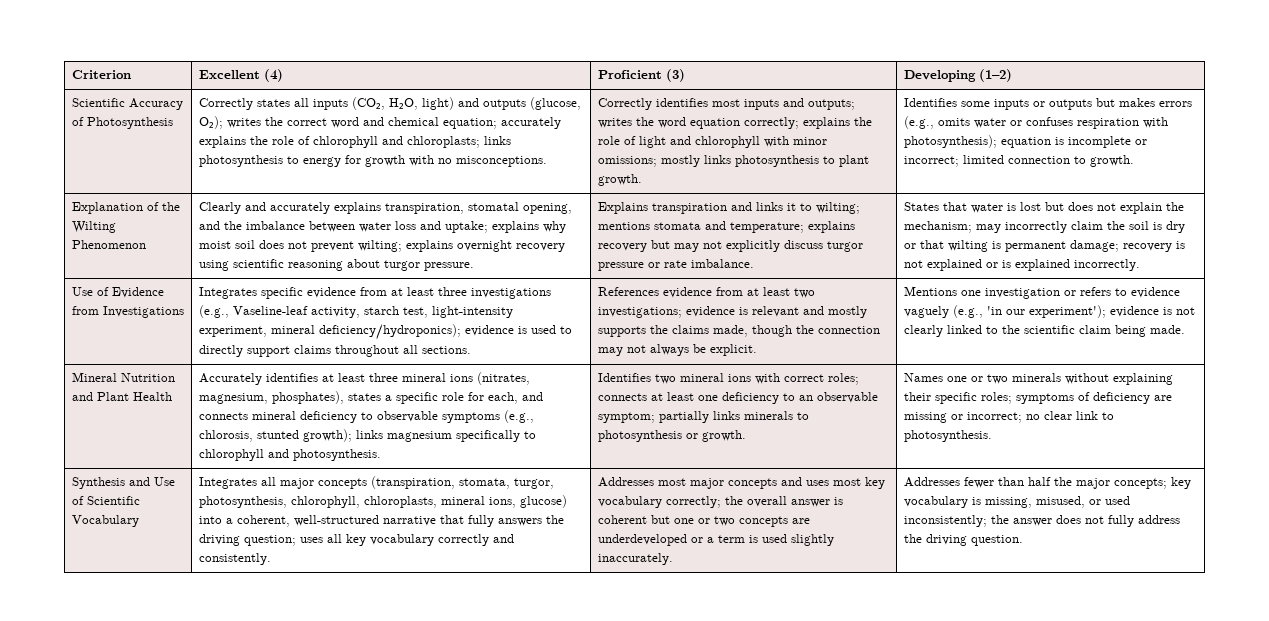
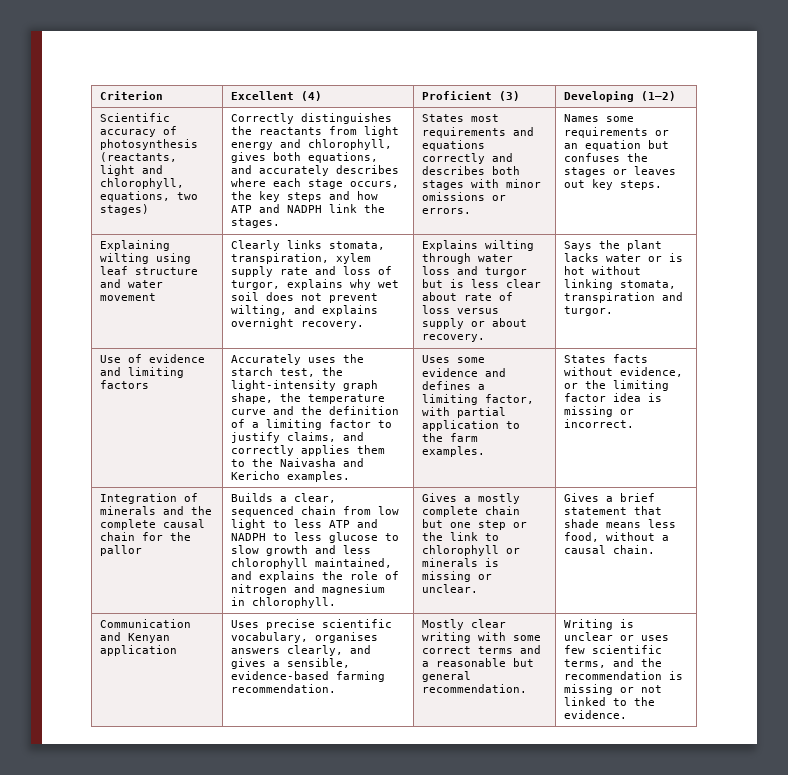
[128,98,183,110] [71,117,173,129] [198,97,581,110] [198,116,561,129] [198,136,511,148] [198,155,547,167] [597,98,855,110] [597,117,872,129] [597,136,827,148] [597,155,869,167] [597,174,642,186] [903,98,1192,110] [903,116,1168,129] [903,135,1147,148] [903,155,1134,167] [71,202,180,214] [71,221,116,233] [71,240,146,249] [198,202,572,214] [198,221,566,233] [198,240,565,252] [198,259,474,271] [597,202,860,214] [597,221,855,233] [597,240,863,252] [597,259,754,271] [903,202,1184,214] [903,221,1185,233] [903,240,1185,252] [903,259,1140,271] [71,287,164,298] [71,306,184,318] [198,287,551,299] [198,305,513,318] [198,324,572,340] [198,345,471,357] [597,287,815,298] [597,306,867,318] [597,325,880,337] [597,344,757,356] [903,286,1180,299] [903,305,1195,318] [903,325,1185,337] [71,372,175,382] [71,392,172,401] [198,372,530,385] [198,391,543,404] [198,410,534,423] [198,429,536,442] [198,449,381,461] [597,373,859,385] [597,392,878,404] [597,411,809,423] [597,430,746,442] [903,373,1173,385] [903,392,1172,404] [903,411,1114,423] [903,430,992,442] [71,477,175,489] [71,496,140,505] [71,515,139,527] [198,476,554,489] [198,495,567,508] [198,515,564,527] [198,534,514,546] [198,553,271,565] [597,477,885,489] [597,496,843,508] [597,515,810,527] [597,534,834,546] [597,553,673,565] [903,477,1191,489] [903,496,1130,508] [903,515,1180,527] [903,534,1023,546] Accuracy of Photosynthesis | Correctly states all inputs (CO₂, H₂O, light) and outputs (glucose, O₂); writes the correct word and chemical equation; accurately explains the role of chlorophyll and chloroplasts; links photosynthesis to energy for growth with no misconceptions. | Correctly identifies most inputs and outputs; writes the word equation correctly; explains the role of light and chlorophyll with minor omissions; mostly links photosynthesis to plant growth. | Identifies some inputs or outputs but makes errors (e.g., omits water or confuses respiration with photosynthesis); equation is incomplete or incorrect; limited connection to growth. // Explanation of the Wilting Phenomenon | Clearly and accurately explains transpiration, stomatal opening, and the imbalance between water loss and uptake; explains why moist soil does not prevent wilting; explains overnight recovery using scientific reasoning about turgor pressure. | Explains transpiration and links it to wilting; mentions stomata and temperature; explains recovery but may not explicitly discuss turgor pressure or rate imbalance. | States that water is lost but does not explain the mechanism; may incorrectly claim the soil is dry or that wilting is permanent damage; recovery is not explained or is explained incorrectly. // Use of Evidence from Investigations | Integrates specific evidence from at least three investigations (e.g., Vaseline-leaf activity, starch test, light-intensity experiment, mineral deficiency/hydroponics); evidence is used to directly support claims throughout all sections. | References evidence from at least two investigations; evidence is relevant and mostly supports the claims made, though the connection may not always be explicit. | Mentions one investigation or refers to evidence vaguely (e.g., 'in our experiment'); evidence is not clearly linked to the scientific claim being made. // Mineral Nutrition and Plant Health | Accurately identifies at least three mineral ions (nitrates, magnesium, phosphates), states a specific role for each, and connects mineral deficiency to observable symptoms (e.g., chlorosis, stunted growth); links magnesium specifically to chlorophyll and photosynthesis. | Identifies two mineral ions with correct roles; connects at least one deficiency to an observable symptom; partially links minerals to photosynthesis or growth. | Names one or two minerals without explaining their specific roles; symptoms of deficiency are missing or incorrect; no clear link to photosynthesis. // Synthesis and Use of Scientific Vocabulary | Integrates all major concepts (transpiration, stomata, turgor, photosynthesis, chlorophyll, chloroplasts, mineral ions, glucose) into a coherent, well-structured narrative that fully answers the driving question; uses all key vocabulary correctly and consistently. | Addresses most major concepts and uses most key vocabulary correctly; the overall answer is coherent but one or two concepts are underdeveloped or a term is used slightly inaccurately. | Addresses fewer than half the major concepts; key vocabulary is missing, misused, or used inconsistently; the answer does not fully address the driving question. -> [100,126,178,137] [100,139,199,150] [100,152,178,162] [100,165,164,176] [100,178,185,189] [100,191,199,202] [100,204,150,215] [231,113,393,124] [231,126,400,137] [231,139,393,150] [231,152,379,163] [231,165,400,176] [231,178,400,189] [231,191,379,202] [231,204,386,213] [231,218,281,228] [422,114,500,122] [422,127,535,138] [422,140,486,151] [422,153,514,164] [422,166,521,175] [422,179,542,190] [422,192,507,201] [422,208,472,214] [564,114,635,122] [564,127,670,138] [564,140,670,151] [564,153,649,162] [564,166,677,177] [564,179,663,190] [100,240,171,251] [100,253,192,264] [100,266,199,275] [100,279,164,288] [100,293,157,301] [231,240,386,251] [231,253,372,264] [231,266,393,277] [231,279,400,290] [231,292,379,303] [231,305,379,316] [231,318,365,329] [422,240,535,251] [422,253,514,264] [422,266,528,277] [422,279,542,288] [422,292,514,301] [422,305,500,314] [422,318,528,329] [422,334,486,342] [564,240,663,251] [564,253,684,262] [564,266,642,275] [564,279,677,290] [564,292,684,303] [564,306,614,316] [100,354,206,363] [100,367,185,378] [100,380,150,389] [231,354,365,365] [231,367,344,377] [231,380,379,391] [231,393,386,404] [231,406,400,415] [231,419,393,430] [231,432,365,443] [231,445,386,456] [231,458,365,467] [231,471,351,482] [422,355,486,363] [422,368,507,377] [422,381,486,390] [422,394,535,405] [422,407,507,418] [422,420,521,431] [422,433,479,442] [422,446,486,457] [564,354,649,363] [564,367,684,377] [564,380,670,391] [564,393,663,402] [564,406,635,417] [564,419,635,428] [100,493,199,504] [100,506,213,515] [100,519,206,530] [100,532,192,541] [100,545,143,556] [231,493,337,503] [231,506,400,517] [231,519,379,530] [231,532,400,543] [231,545,372,556] [231,558,393,569] [231,571,400,582] [231,584,386,595] [231,597,337,608] [422,493,521,504] [422,506,521,517] [422,519,528,530] [422,532,500,541] [422,545,521,556] [422,558,500,567] [422,571,493,582] [422,584,479,593] [564,493,656,502] [564,506,663,515] [564,519,677,528] [564,532,670,542] [564,545,656,554] [100,619,192,628] [100,632,171,643] [100,645,178,656] [231,619,393,630] [231,632,379,643] [231,645,372,656] [231,658,351,669] [231,671,386,682] [231,684,337,693] [422,619,507,630] [422,632,542,643] [422,645,542,654] [422,658,535,667] [422,671,472,682] [422,684,528,693] [564,619,635,630] [564,632,670,641] [564,645,663,654] [564,658,663,668] [564,671,684,680] [564,684,663,695] [564,697,656,706] [564,710,628,719] accuracy of photosynthesis (reactants, light and chlorophyll, equations, two stages) | Correctly distinguishes the reactants from light energy and chlorophyll, gives both equations, and accurately describes where each stage occurs, the key steps and how ATP and NADPH link the stages. | States most requirements and equations correctly and describes both stages with minor omissions or errors. | Names some requirements or an equation but confuses the stages or leaves out key steps. // Explaining wilting using leaf structure and water movement | Clearly links stomata, transpiration, xylem supply rate and loss of turgor, explains why wet soil does not prevent wilting, and explains overnight recovery. | Explains wilting through water loss and turgor but is less clear about rate of loss versus supply or about recovery. | Says the plant lacks water or is hot without linking stomata, transpiration and turgor. // Use of evidence and limiting factors | Accurately uses the starch test, the light-intensity graph shape, the temperature curve and the definition of a limiting factor to justify claims, and correctly applies them to the Naivasha and Kericho examples. | Uses some evidence and defines a limiting factor, with partial application to the farm examples. | States facts without evidence, or the limiting factor idea is missing or incorrect. // Integration of minerals and the complete causal chain for the pallor | Builds a clear, sequenced chain from low light to less ATP and NADPH to less glucose to slow growth and less chlorophyll maintained, and explains the role of nitrogen and magnesium in chlorophyll. | Gives a mostly complete chain but one step or the link to chlorophyll or minerals is missing or unclear. | Gives a brief statement that shade means less food, without a causal chain. // Communication and Kenyan application | Uses precise scientific vocabulary, organises answers clearly, and gives a sensible, evidence-based farming recommendation. | Mostly clear writing with some correct terms and a reasonable but general recommendation. | Writing is unclear or uses few scientific terms, and the recommendation is missing or not linked to the evidence.

